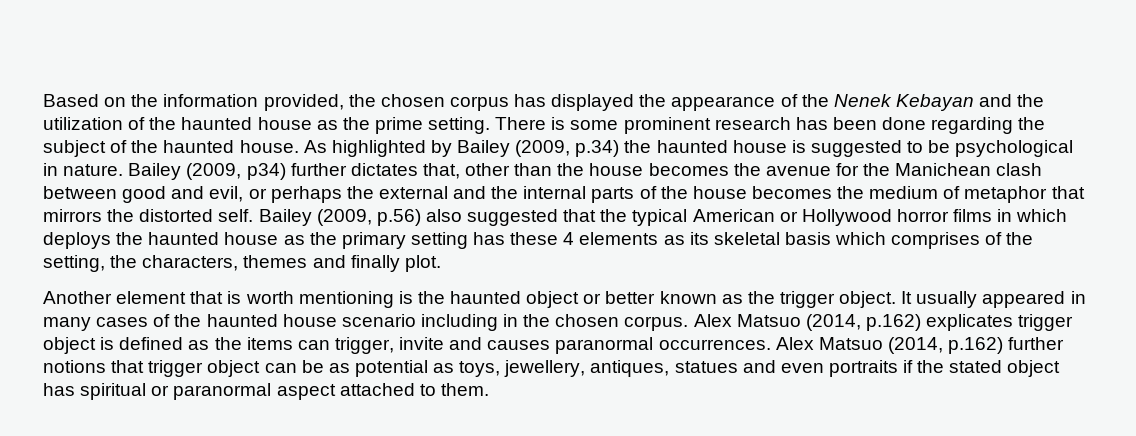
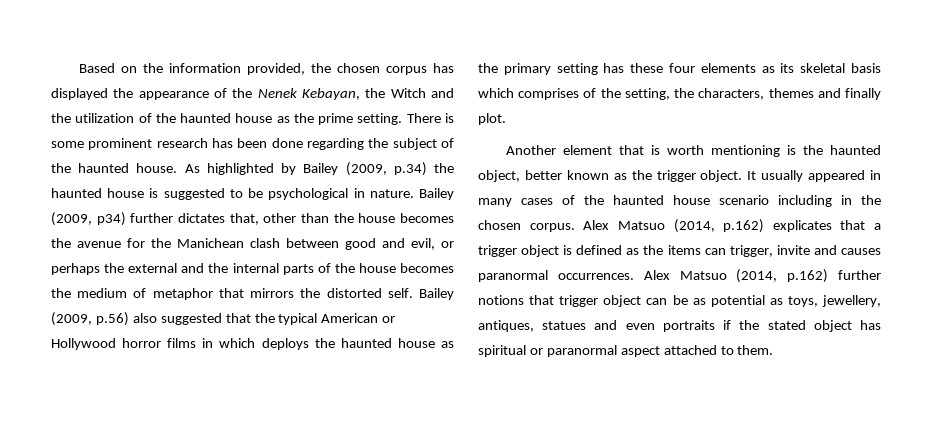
[895,94,974,111] Kebayan -> [302,88,426,100] Kebayan, the Witch
[563,232,575,245] 4 -> [669,63,695,73] four
[526,291,602,308] object or -> [478,170,520,182] object,
(1014, 322) none -> [840,220,881,230] that a

